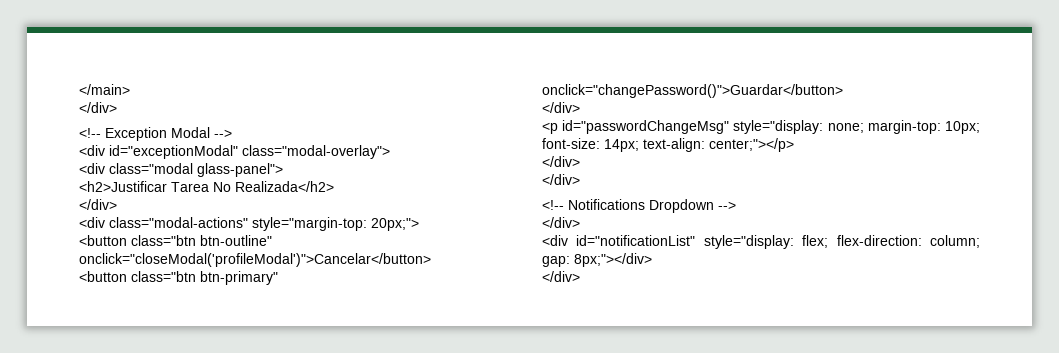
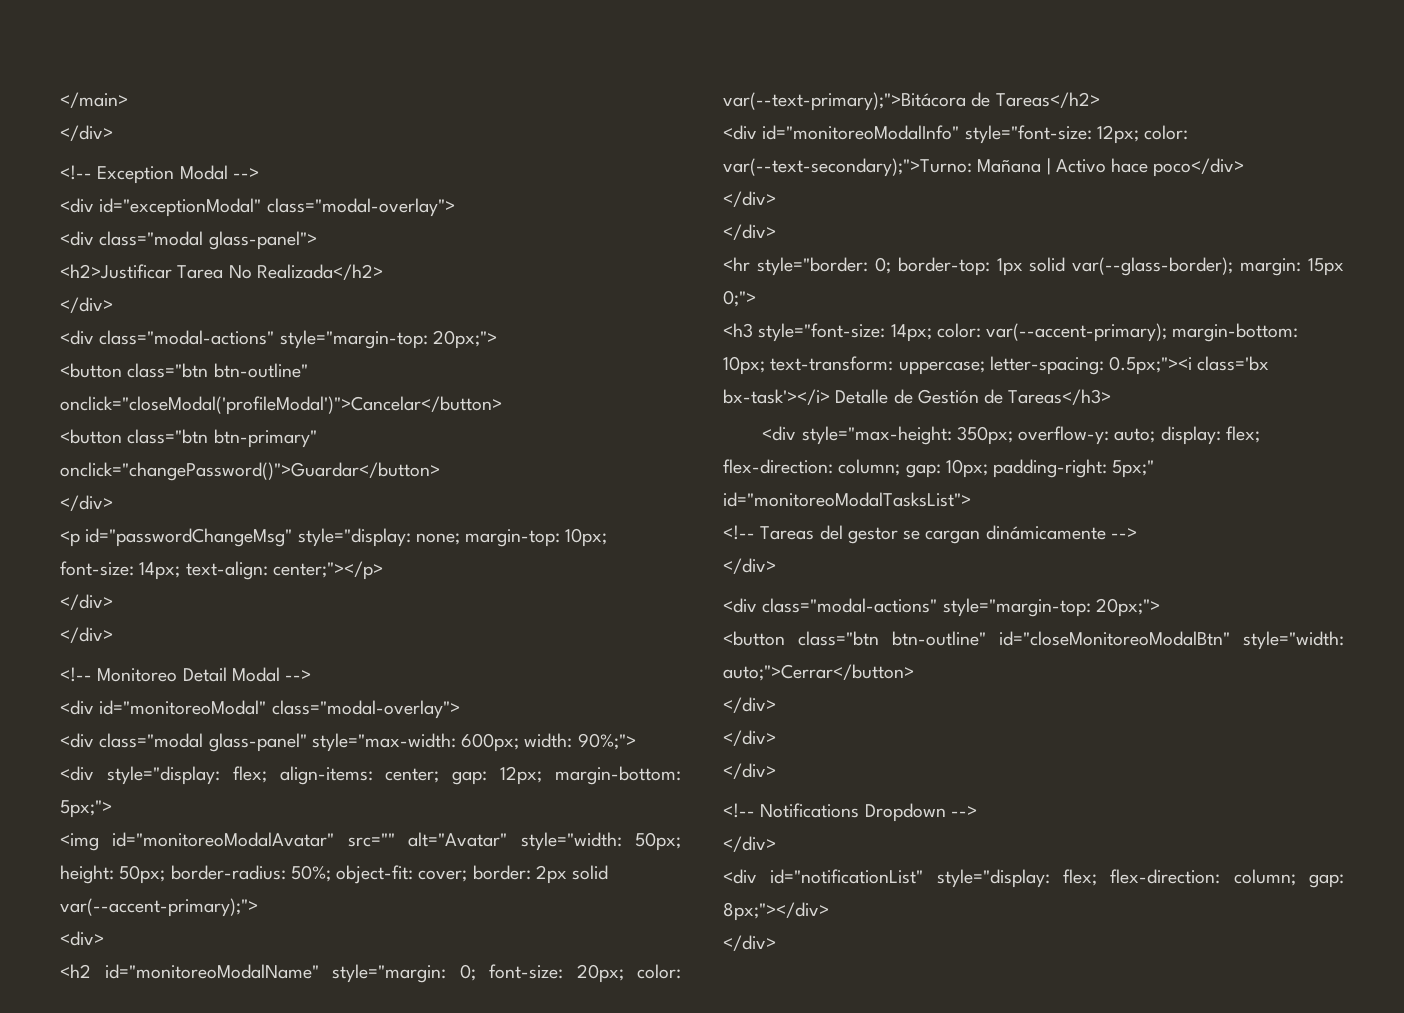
(580, 179) none -> [60,667,312,682] [60,700,460,719] [60,733,636,752] [60,766,681,785] [60,800,112,818] [60,832,681,851] [60,865,609,884] [60,898,258,917] [60,931,104,946] [60,964,681,983] [723,92,1100,111] [723,125,1189,144] [723,158,1245,177] [723,191,776,207] [723,224,776,240] [723,257,1344,276] [723,290,756,307] [723,323,1299,342] [723,356,1270,375] [723,389,1112,405] [762,426,1260,445] [723,459,1155,478] [723,492,971,507] [723,525,1137,544] [723,558,776,574] [723,598,1160,617] [723,631,1344,650] [723,664,914,681] [723,697,776,713] [723,730,776,746] [723,763,776,779] // <!-- Monitoreo Detail Modal --> // <div id="monitoreoModal" class="modal-overlay"> // <div class="modal glass-panel" style="max-width: 600px; width: 90%;"> // <div style="display: flex; align-items: center; gap: 12px; margin-bottom: 5px;"> // <img id="monitoreoModalAvatar" src="" alt="Avatar" style="width: 50px; height: 50px; border-radius: 50%; object-fit: cover; border: 2px solid var(--accent-primary);"> // <div> // <h2 id="monitoreoModalName" style="margin: 0; font-size: 20px; color: var(--text-primary);">Bitácora de Tareas</h2> // <div id="monitoreoModalInfo" style="font-size: 12px; color: var(--text-secondary);">Turno: Mañana | Activo hace poco</div> // </div> // </div> // <hr style="border: 0; border-top: 1px solid var(--glass-border); margin: 15px 0;"> // <h3 style="font-size: 14px; color: var(--accent-primary); margin-bottom: 10px; text-transform: uppercase; letter-spacing: 0.5px;"><i class='bx bx-task'></i> Detalle de Gestión de Tareas</h3> // <div style="max-height: 350px; overflow-y: auto; display: flex; flex-direction: column; gap: 10px; padding-right: 5px;" id="monitoreoModalTasksList"> // <!-- Tareas del gestor se cargan dinámicamente --> // </div> // <div class="modal-actions" style="margin-top: 20px;"> // <button class="btn btn-outline" id="closeMonitoreoModalBtn" style="width: auto;">Cerrar</button> // </div> // </div> // </div>

